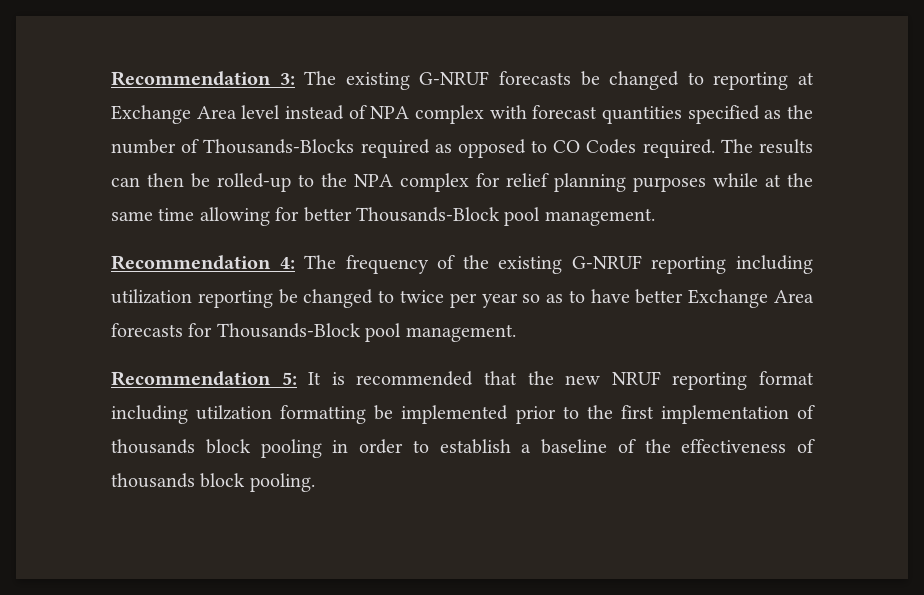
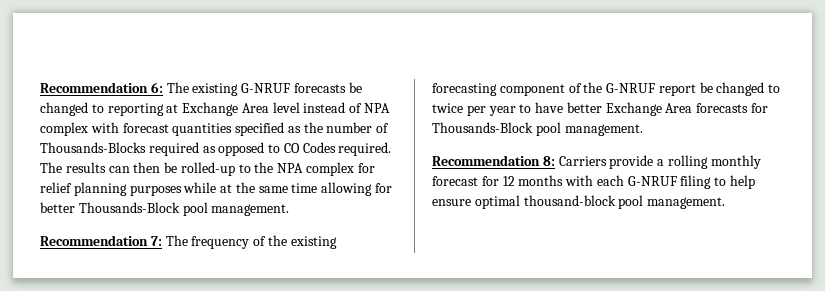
[111,71,295,86] Recommendation 3: -> [40,82,163,93] Recommendation 6:
[279,257,295,269] 4: -> [150,236,162,246] 7:
[571,255,813,274] [111,289,273,308] G-NRUF reporting including utilization reporting -> [432,82,696,96] forecasting component of the G-NRUF report
[522,294,564,303] so as -> (516, 111) none
[281,371,815,390] [111,405,816,424] [111,439,815,458] [111,473,315,492] 5: It is recommended that the new NRUF reporting format including utilzation formatting be implemented prior to the first implementation of thousands block pooling in order to establish a baseline of the effectiveness of thousands block pooling. -> [542,155,761,169] [432,175,756,189] [432,195,726,209] 8: Carriers provide a rolling monthly forecast for 12 months with each G-NRUF filing to help ensure optimal thousand-block pool management.

